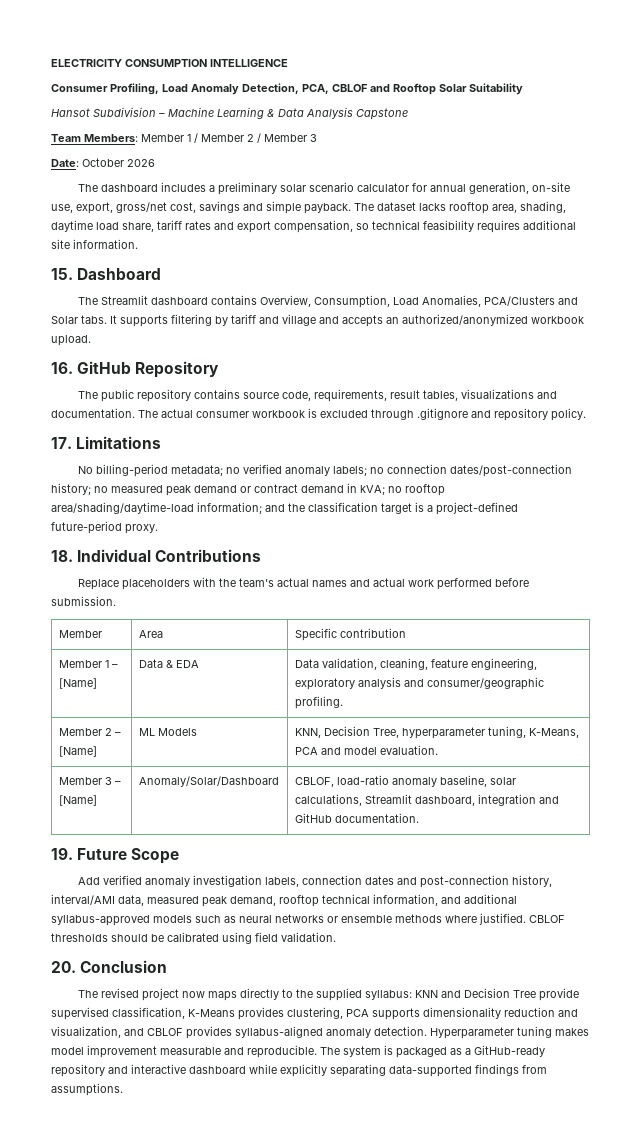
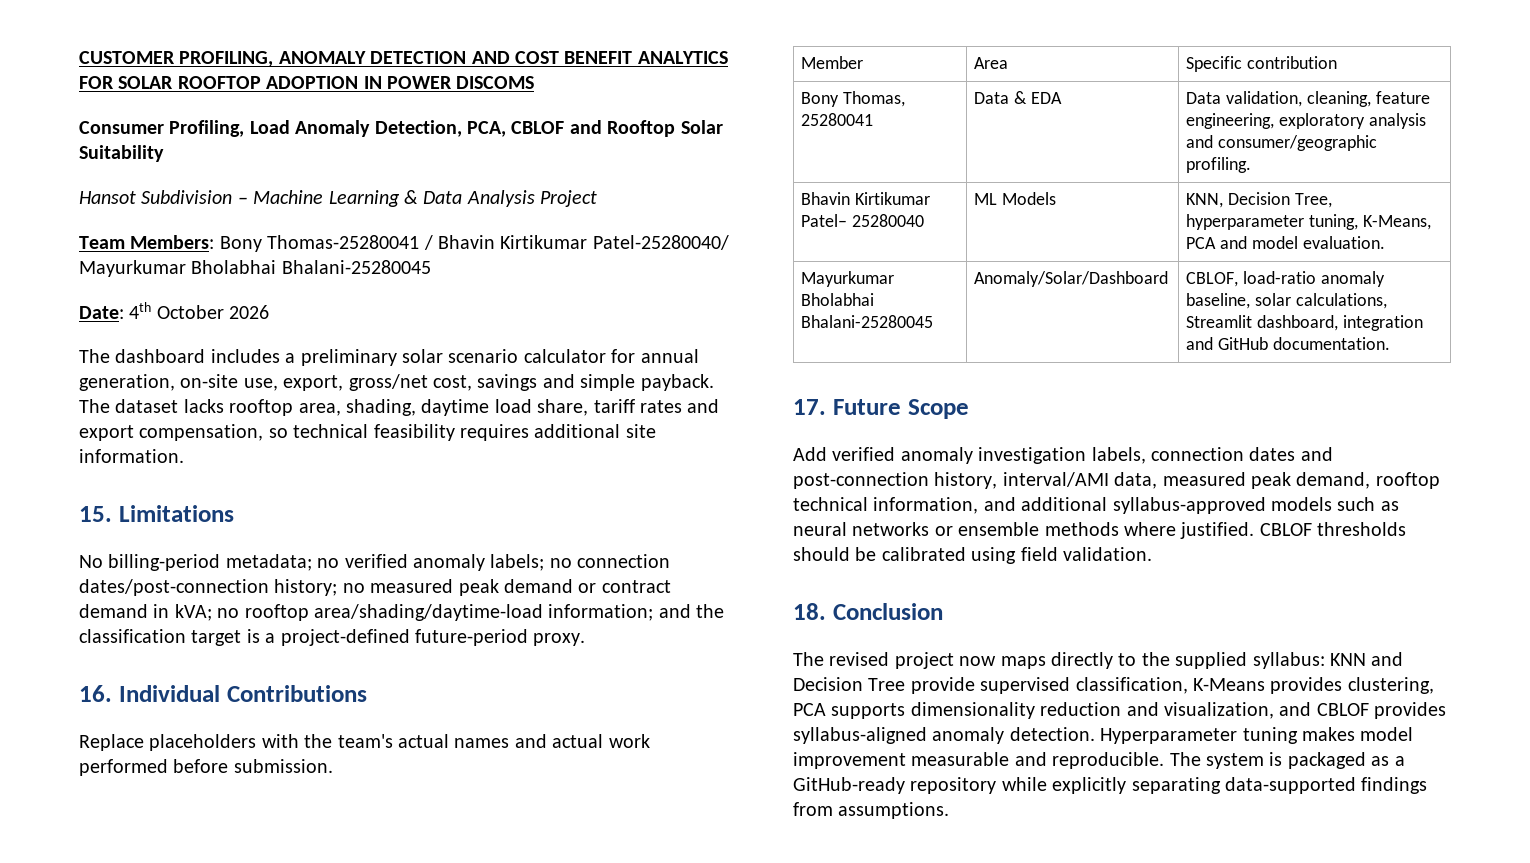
[51,59,288,67] ELECTRICITY CONSUMPTION INTELLIGENCE -> [79,51,728,67] [79,76,535,89] CUSTOMER PROFILING, ANOMALY DETECTION AND COST BENEFIT ANALYTICS FOR SOLAR ROOFTOP ADOPTION IN POWER DISCOMS
[356,108,408,120] Capstone -> [540,190,598,207] Project
[141,133,317,143] Member 1 / Member 2 / Member 3 -> [219,235,729,252] [79,260,431,277] Bony Thomas-25280041 / Bhavin Kirtikumar Patel-25280040/ Mayurkumar Bholabhai Bhalani-25280045
(79, 163) none -> [129,302,152,319] 4th
[77,268,162,280] [77,295,578,308] [51,314,584,327] [51,335,91,346] [51,361,220,378] [77,389,557,402] [51,408,586,421] [51,437,72,449] Dashboard // The Streamlit dashboard contains Overview, Consumption, Load Anomalies, PCA/Clusters and Solar tabs. It supports filtering by tariff and village and accepts an authorized/anonymized workbook upload. // 16. GitHub Repository // The public repository contains source code, requirements, result tables, visualizations and documentation. The actual consumer workbook is excluded through .gitignore and repository policy. // 17. -> (112, 514) none
[51,550,73,562] 18. -> [79,685,112,702] 16.
[58,660,118,668] [58,678,97,689] Member 1 – [Name] -> [801,91,906,107] [801,113,874,126] Bony Thomas, 25280041
[58,728,121,736] [58,746,97,757] Member 2 – [Name] -> [801,192,931,205] [801,214,925,227] Bhavin Kirtikumar Patel– 25280040
[58,777,121,785] [58,795,97,806] Member 3 – [Name] -> [801,271,895,287] [801,293,875,306] [801,315,934,328] Mayurkumar Bholabhai Bhalani-25280045
[51,848,73,860] 19. -> [793,399,826,415] 17.
[51,961,76,973] 20. -> [793,603,826,620] 18.
[108,1064,246,1074] and interactive dashboard -> (997, 785) none

